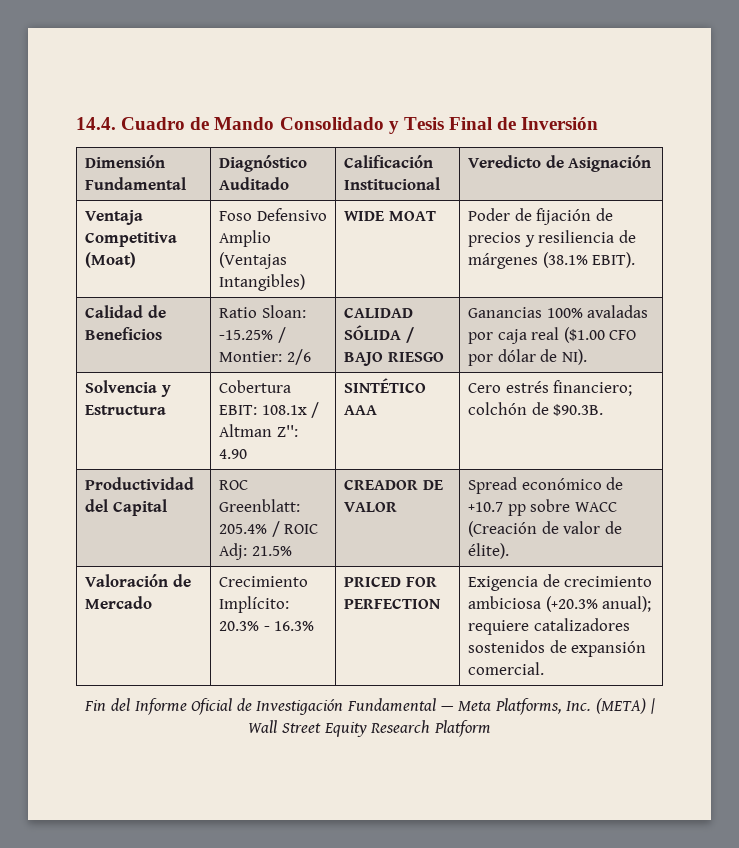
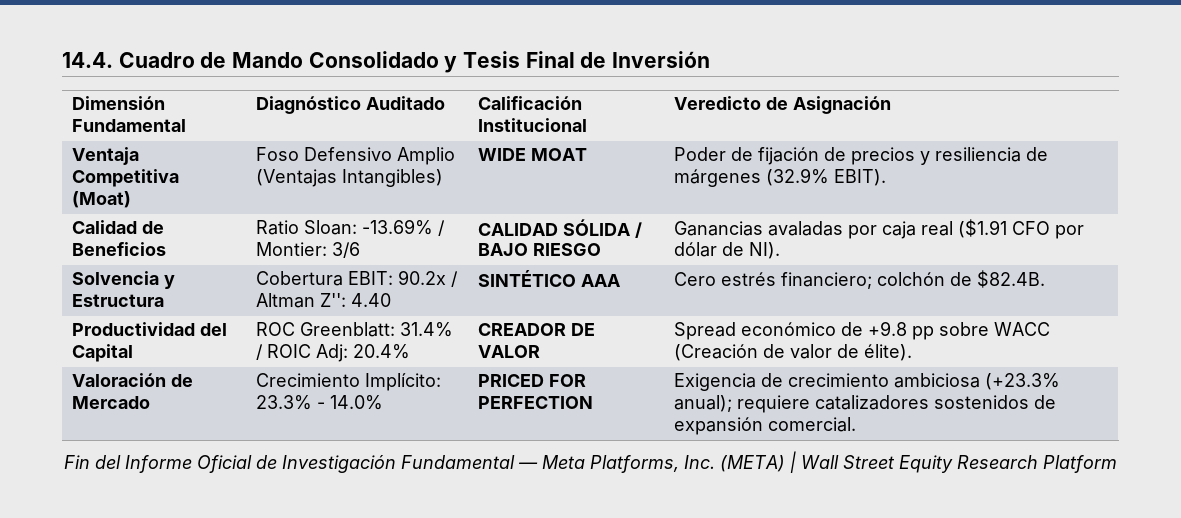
[542,252,588,268] (38.1% -> [765,168,829,186] (32.9%
[219,330,274,340] -15.25% -> [361,219,433,235] -13.69%
[286,349,311,365] 2/6 -> [331,242,360,258] 3/6
[546,308,583,318] 100% -> (763, 228) none
[563,327,605,343] ($1.00 -> [957,219,1007,238] ($1.91
[261,405,307,415] 108.1x -> [397,270,446,285] 90.2x
[219,449,248,459] 4.90 -> [350,293,391,307] 4.40
[553,404,604,416] $90.3B. -> [976,270,1045,288] $82.4B.
[219,524,268,534] 205.4% -> [399,322,453,337] 31.4%
[251,546,292,556] 21.5% -> [352,344,410,359] 20.4%
[468,502,504,512] +10.7 -> [867,321,907,336] +9.8
[219,621,315,631] 20.3% - 16.3% -> [255,395,383,410] 23.3% - 14.0%
[545,596,598,612] (+20.3% -> [984,373,1060,390] (+23.3%

